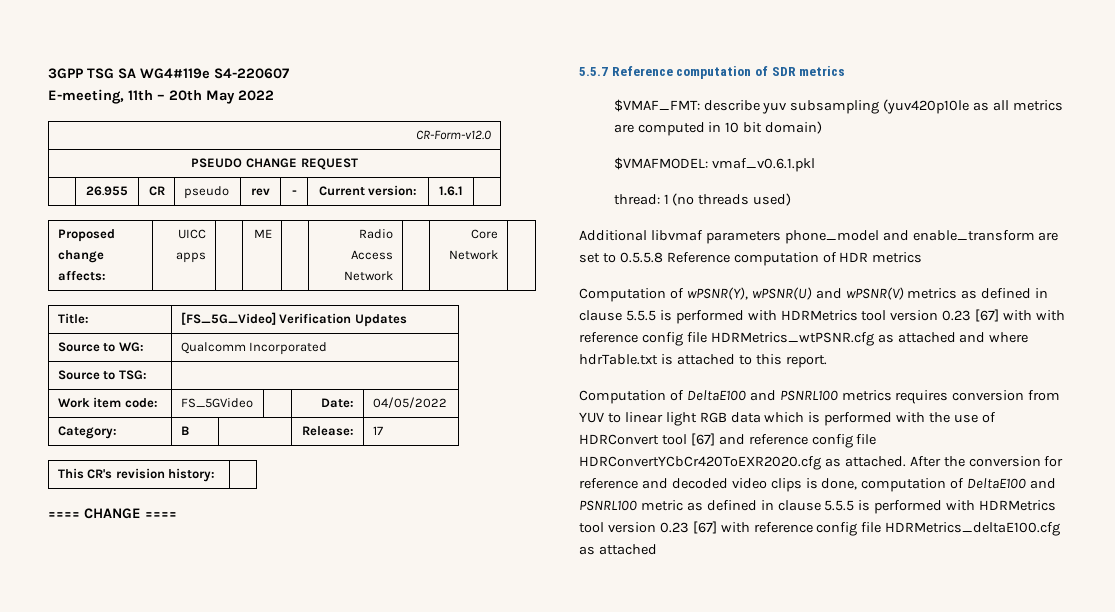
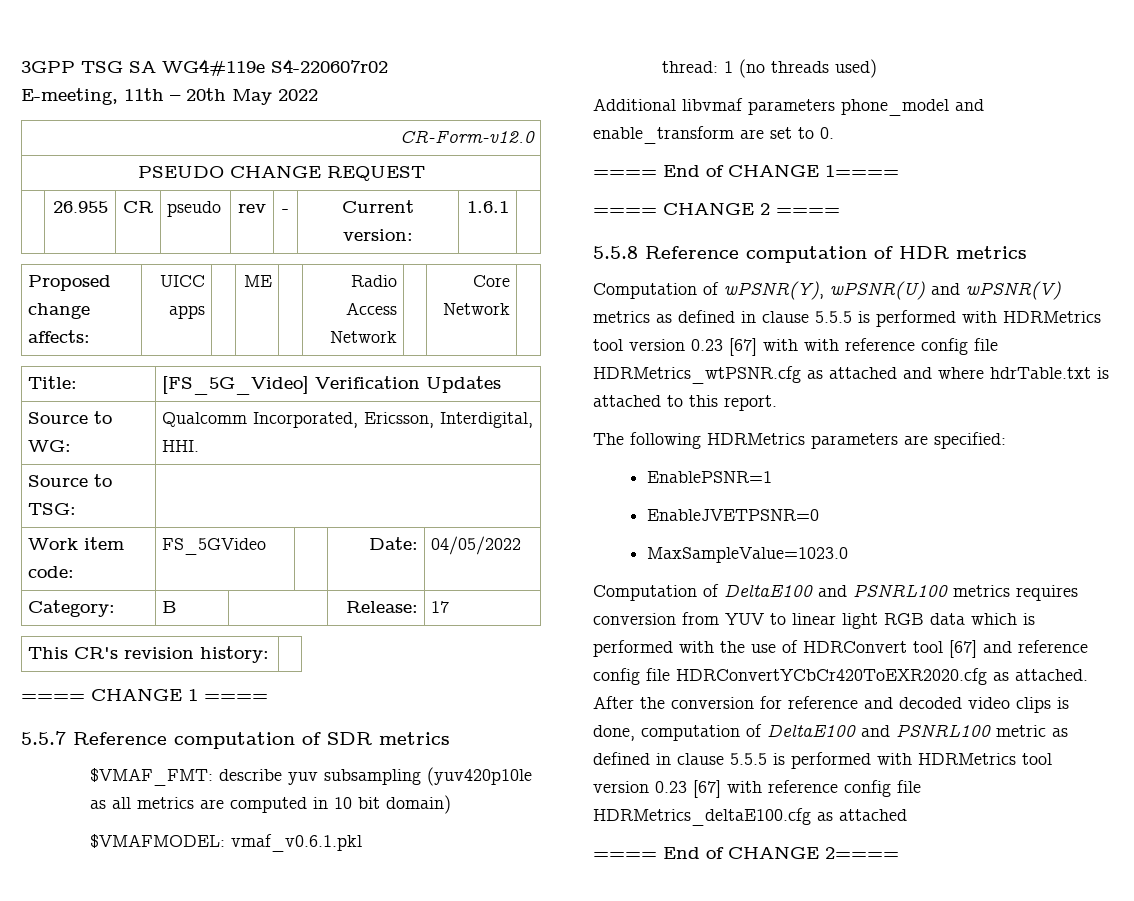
[213,68,289,79] S4-220607 -> [271,59,388,73] S4-220607r02
[249,342,328,355] Incorporated -> [253,412,534,428] [162,440,200,452] Incorporated, Ericsson, Interdigital, HHI.
(141, 513) none -> [188,689,198,701] 1
[619,252,663,263] 0.5.5.8 -> [820,127,834,139] [593,164,899,177] [593,202,840,215] [593,246,638,259] 0. // ==== End of CHANGE 1==== // ==== CHANGE 2 ==== // 5.5.8
(827, 361) none -> [593,432,1006,449] [646,471,772,483] [646,509,819,521] [646,547,848,563] // The following HDRMetrics parameters are specified: // EnablePSNR=1 // EnableJVETPSNR=0 // MaxSampleValue=1023.0
(657, 549) none -> [593,846,899,859] // ==== End of CHANGE 2====

